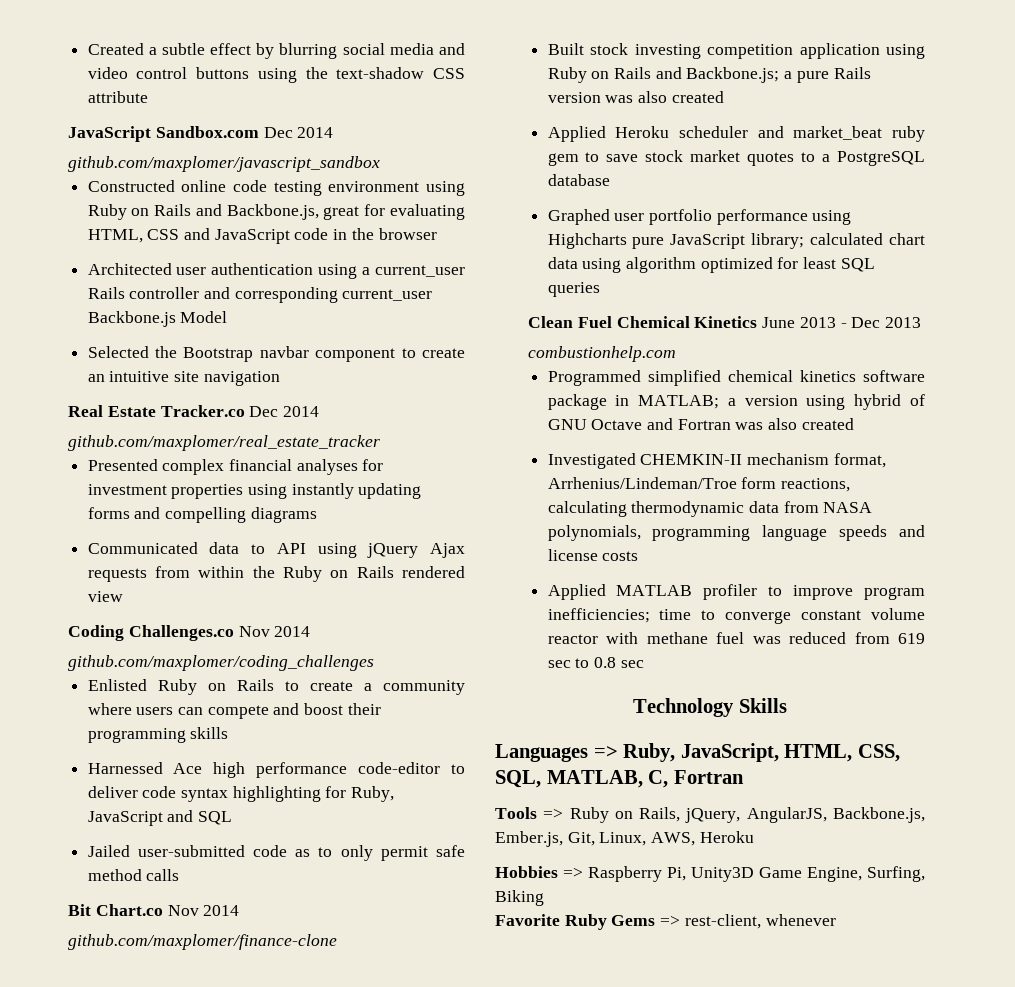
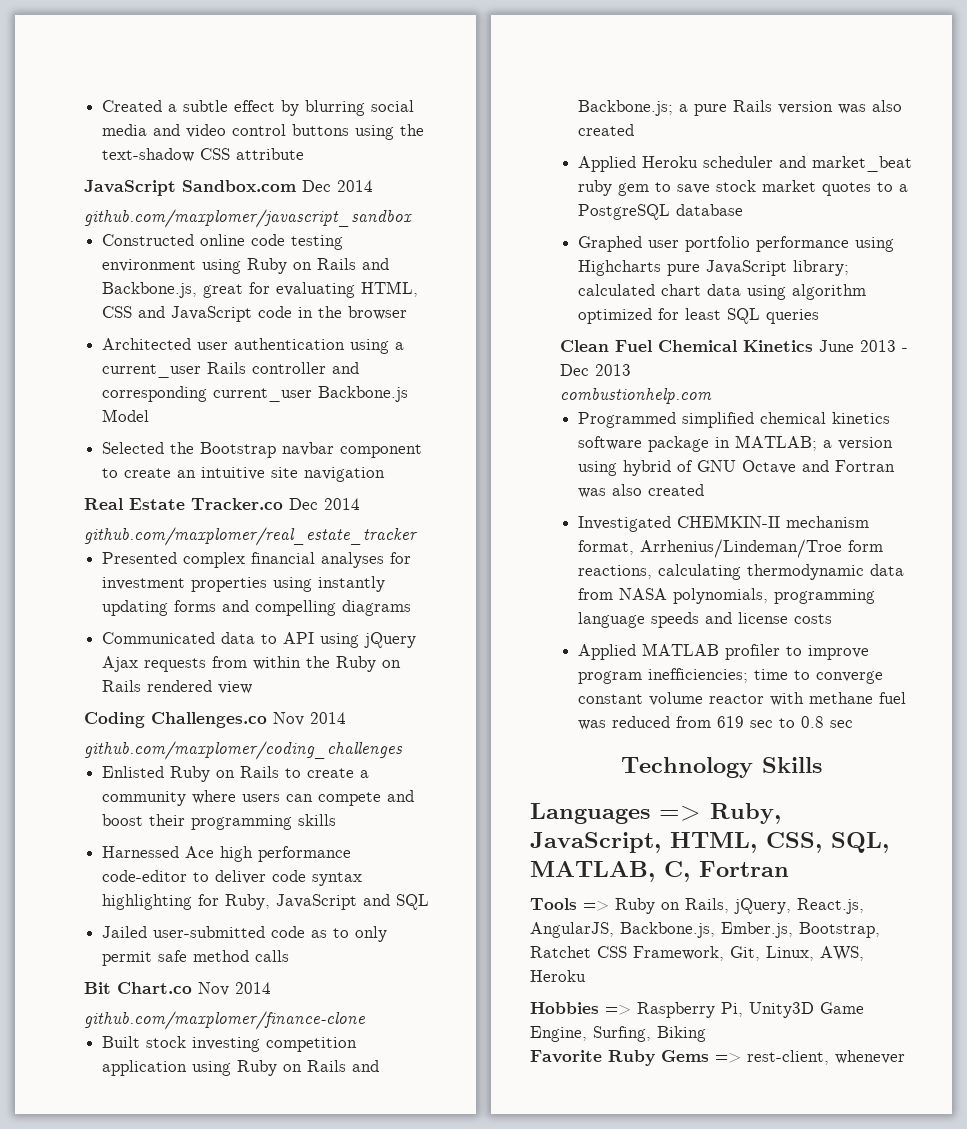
(741, 815) none -> [797,898,864,914] React.js,
(563, 839) none -> [799,922,880,938] [530,946,724,961] Bootstrap, Ratchet CSS Framework,

